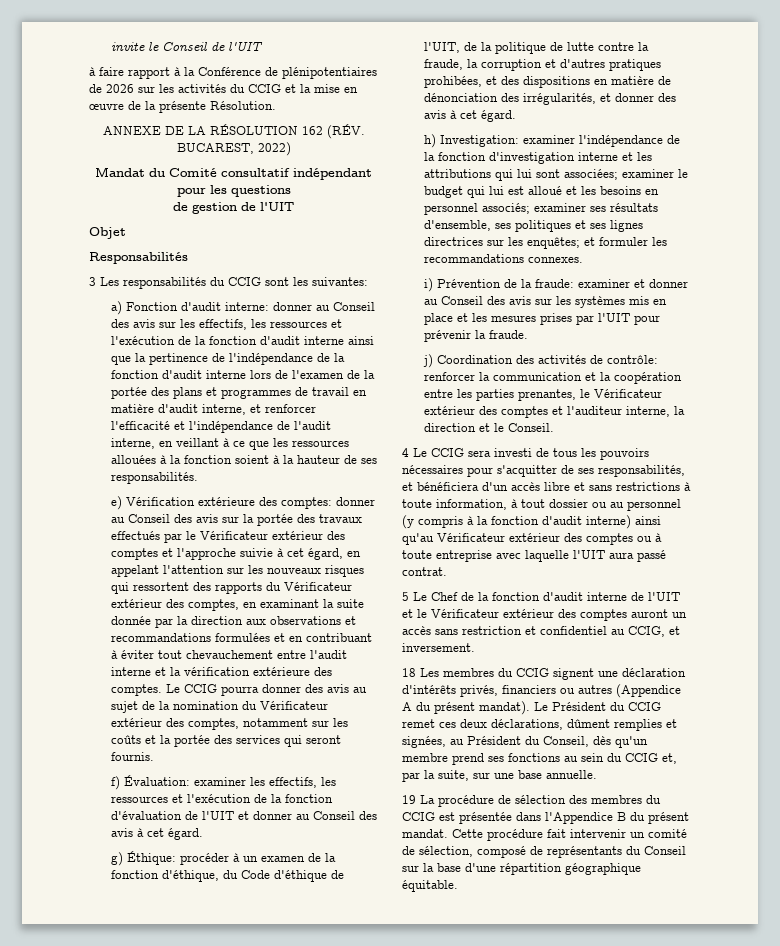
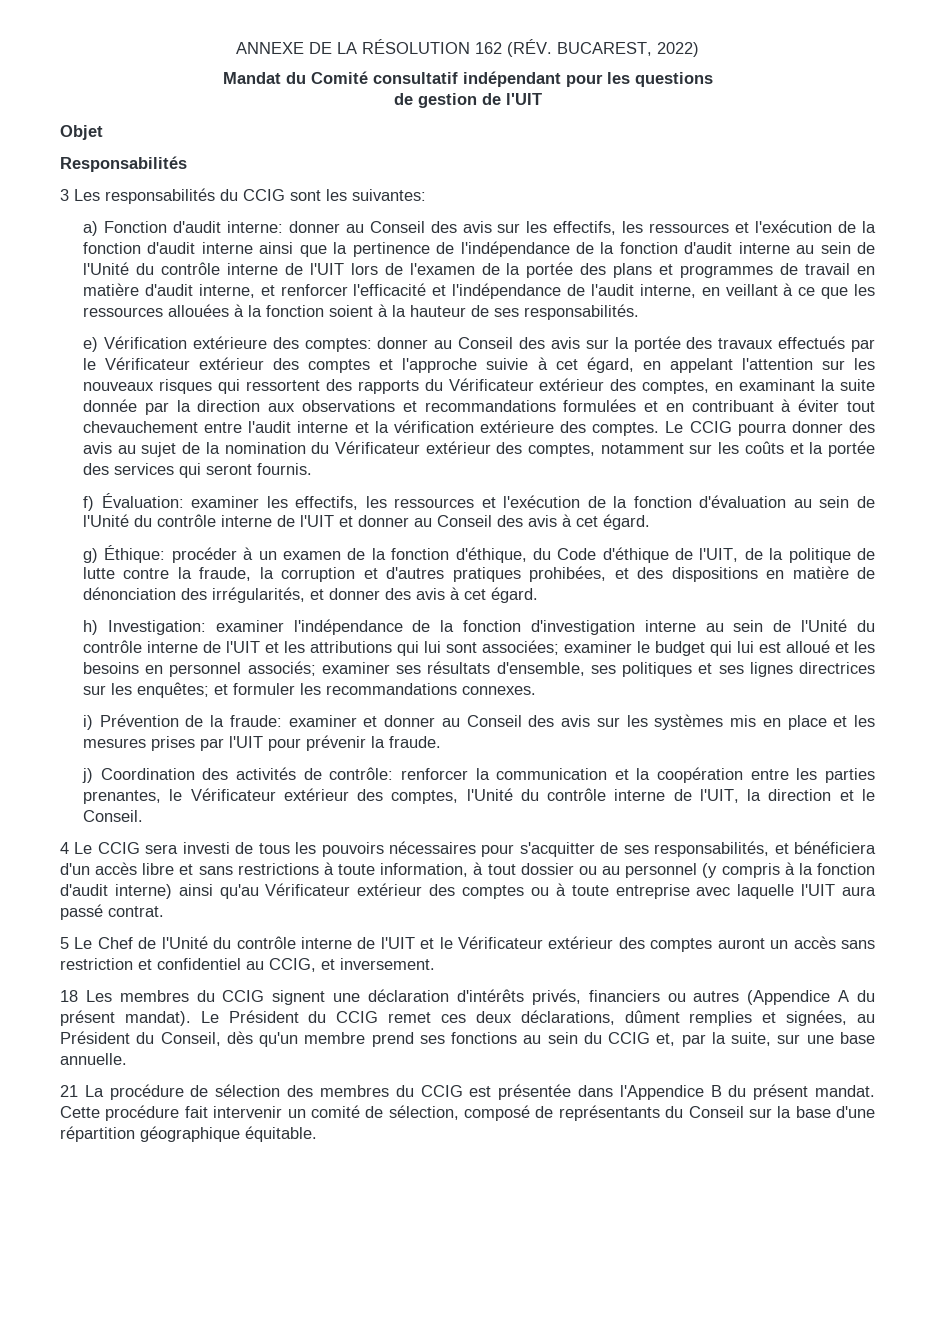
[111,41,264,51] [89,67,377,79] [89,84,358,93] [89,101,276,113] invite le Conseil de l'UIT // à faire rapport à la Conférence de plénipotentiaires de 2026 sur les activités du CCIG et la mise en œuvre de la présente Résolution. // -> (236, 48) none
(247, 374) none -> [796,242,876,254] [82,262,344,275] au sein de l'Unité du contrôle interne de l'UIT
(183, 815) none -> [793,496,875,508] [82,514,272,527] au sein de l'Unité du contrôle interne
(619, 156) none -> [705,619,875,632] [82,640,260,653] au sein de l'Unité du contrôle interne de l'UIT
[501,406,671,418] comptes et l'auditeur interne, -> [391,788,739,804] comptes, l'Unité du contrôle interne de l'UIT,
[478,592,583,601] la fonction d'audit -> [161,936,296,949] l'Unité du contrôle
[402,795,416,804] 19 -> [60,1085,78,1097] 21

